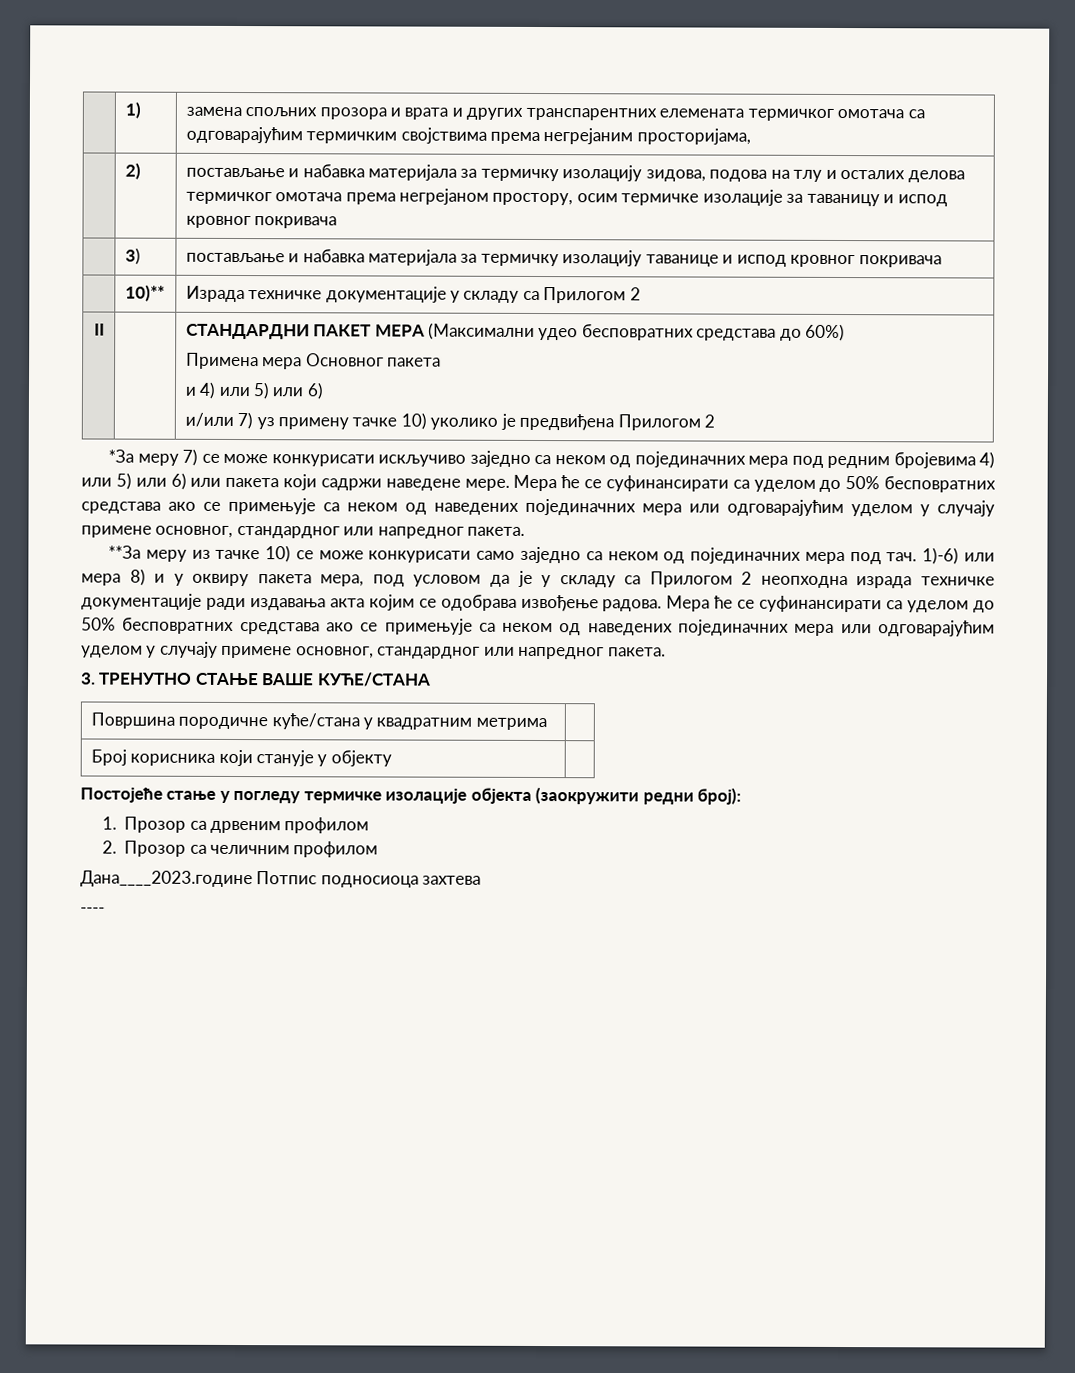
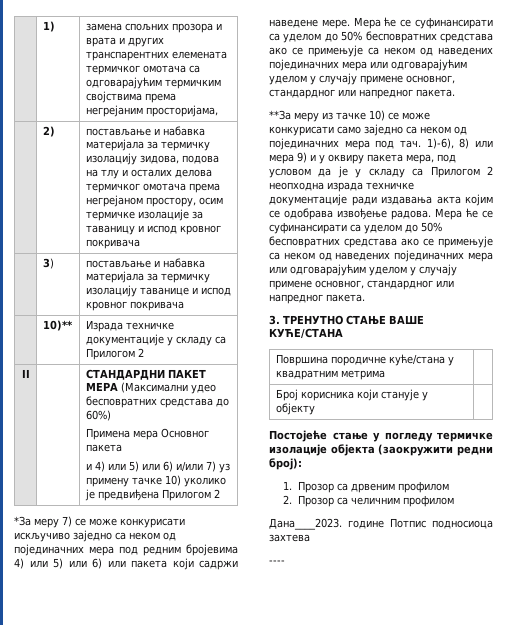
(324, 391) // -> (173, 466) none
[922,547,960,565] 1)-6) -> [426,138,470,149] 1)-6), 8)
[129,568,146,586] 8) -> [297,152,307,163] 9)
[80,870,253,888] Дана____2023.године -> [269,518,384,530] Дана____2023. године

